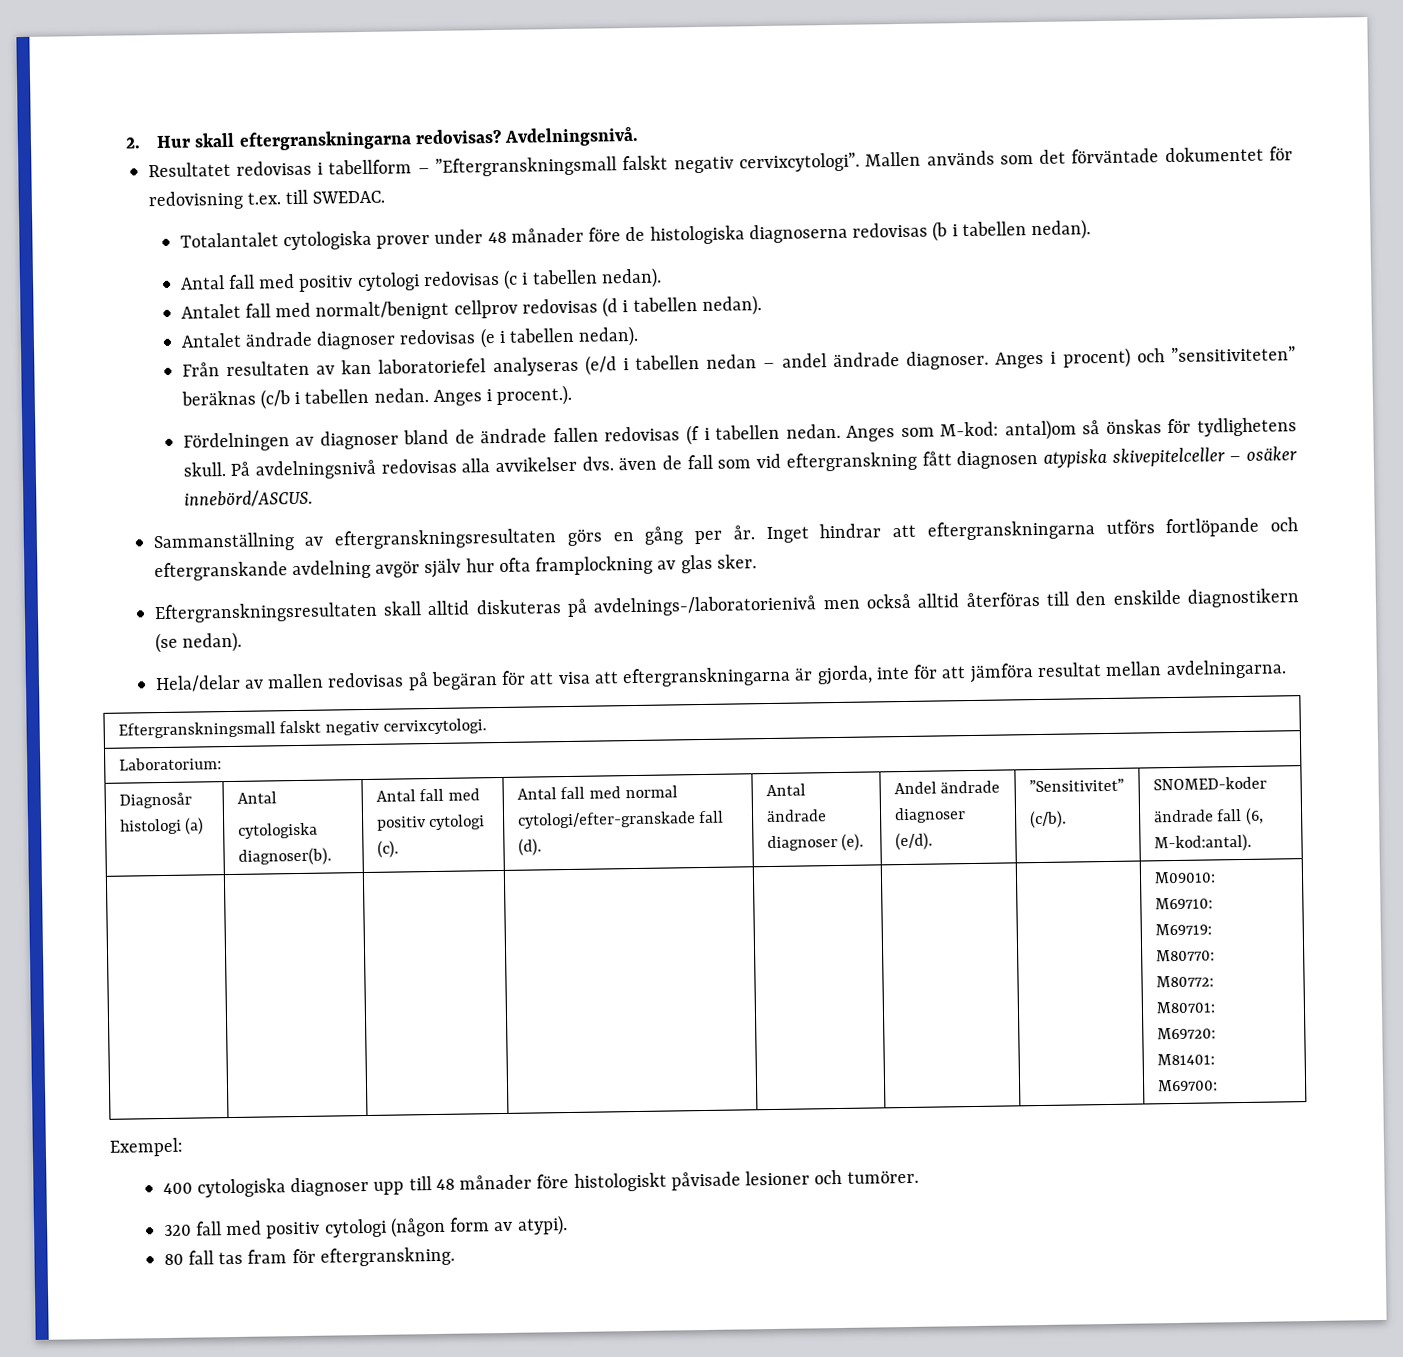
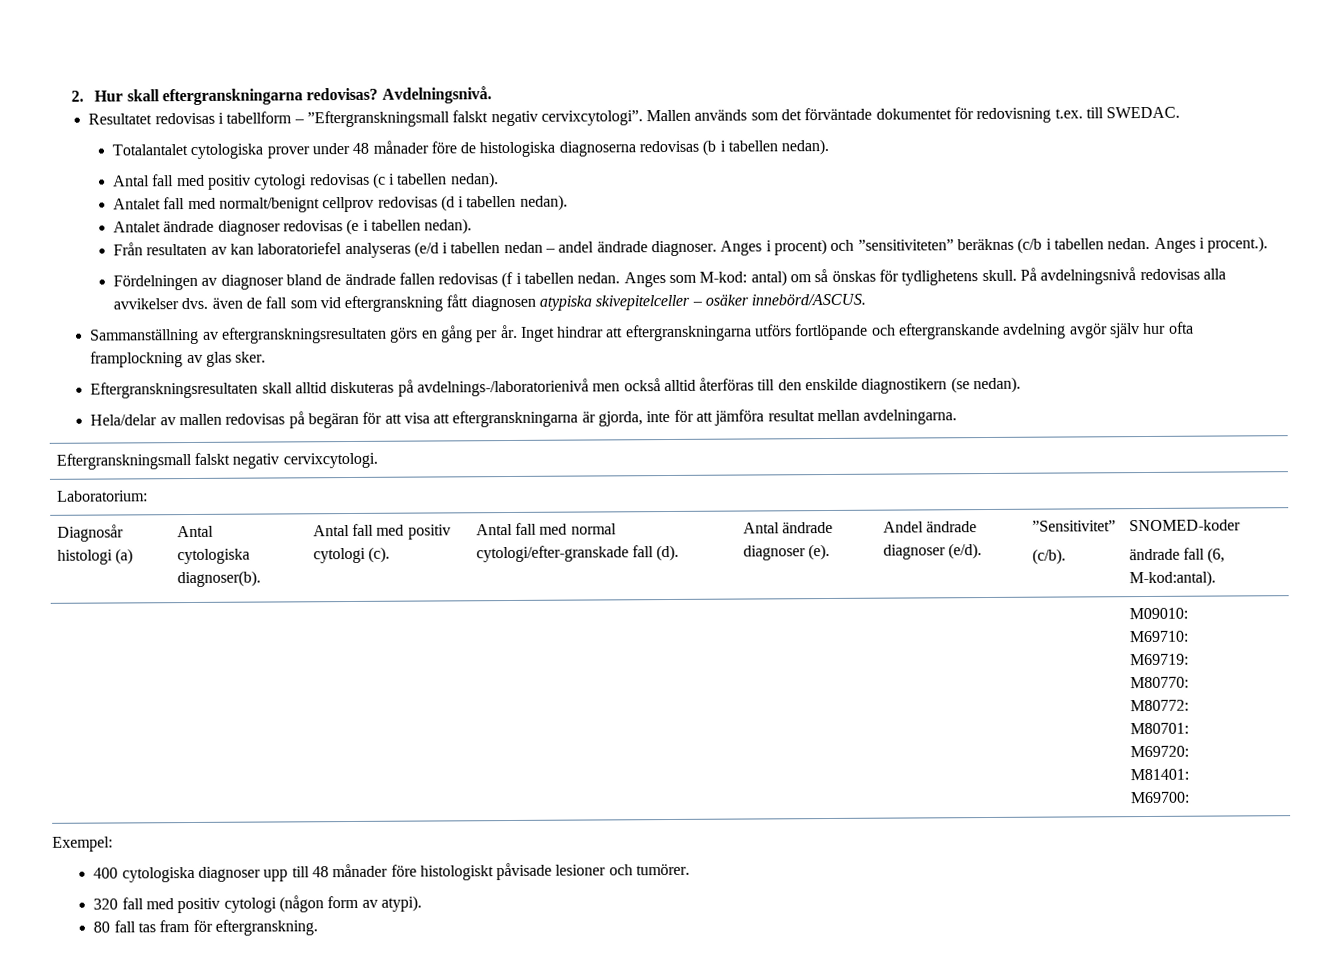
[1004,419,1077,441] antal)om -> [750,270,813,287] antal) om

